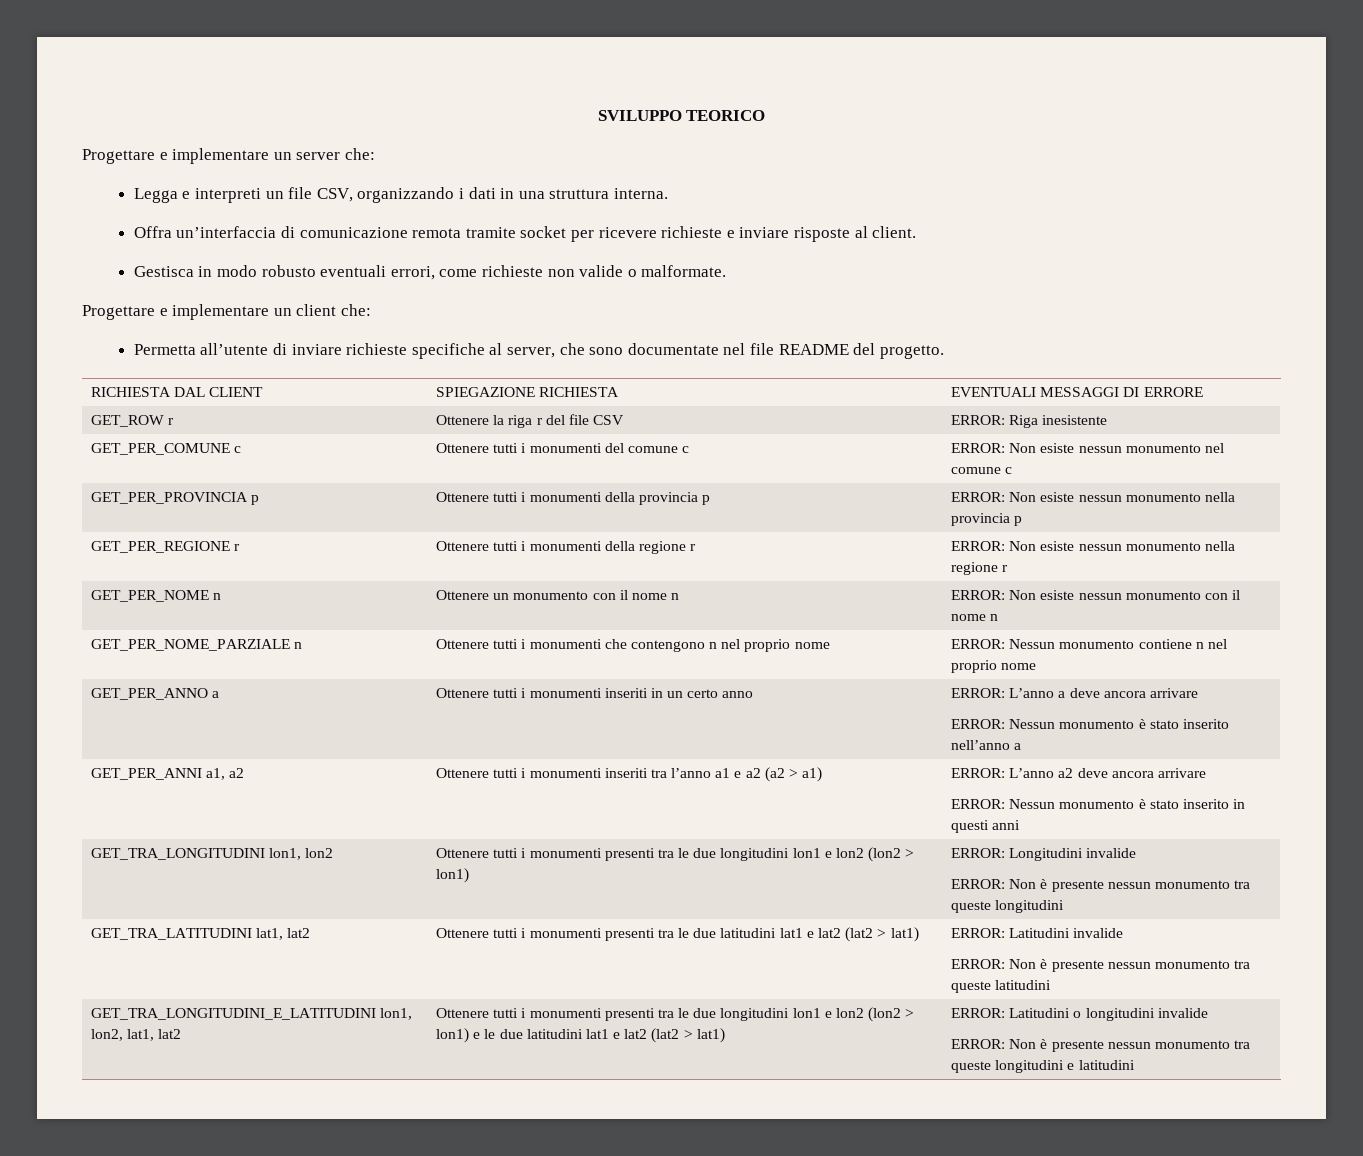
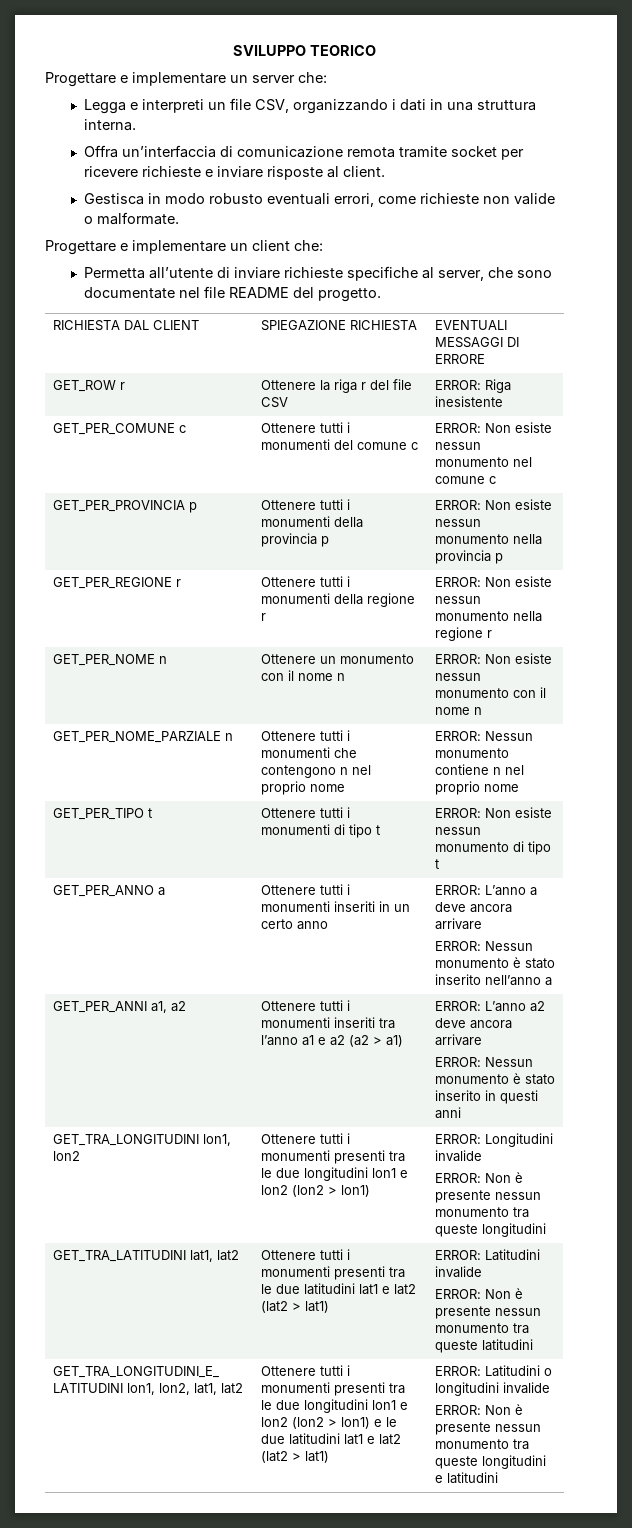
(1037, 666) none -> [53,808,153,820] [261,807,351,818] [261,824,381,838] [435,807,553,818] [435,827,482,835] [435,841,552,855] [435,859,440,869] // GET_PER_TIPO t | Ottenere tutti i monumenti di tipo t | ERROR: Non esiste nessun monumento di tipo t

